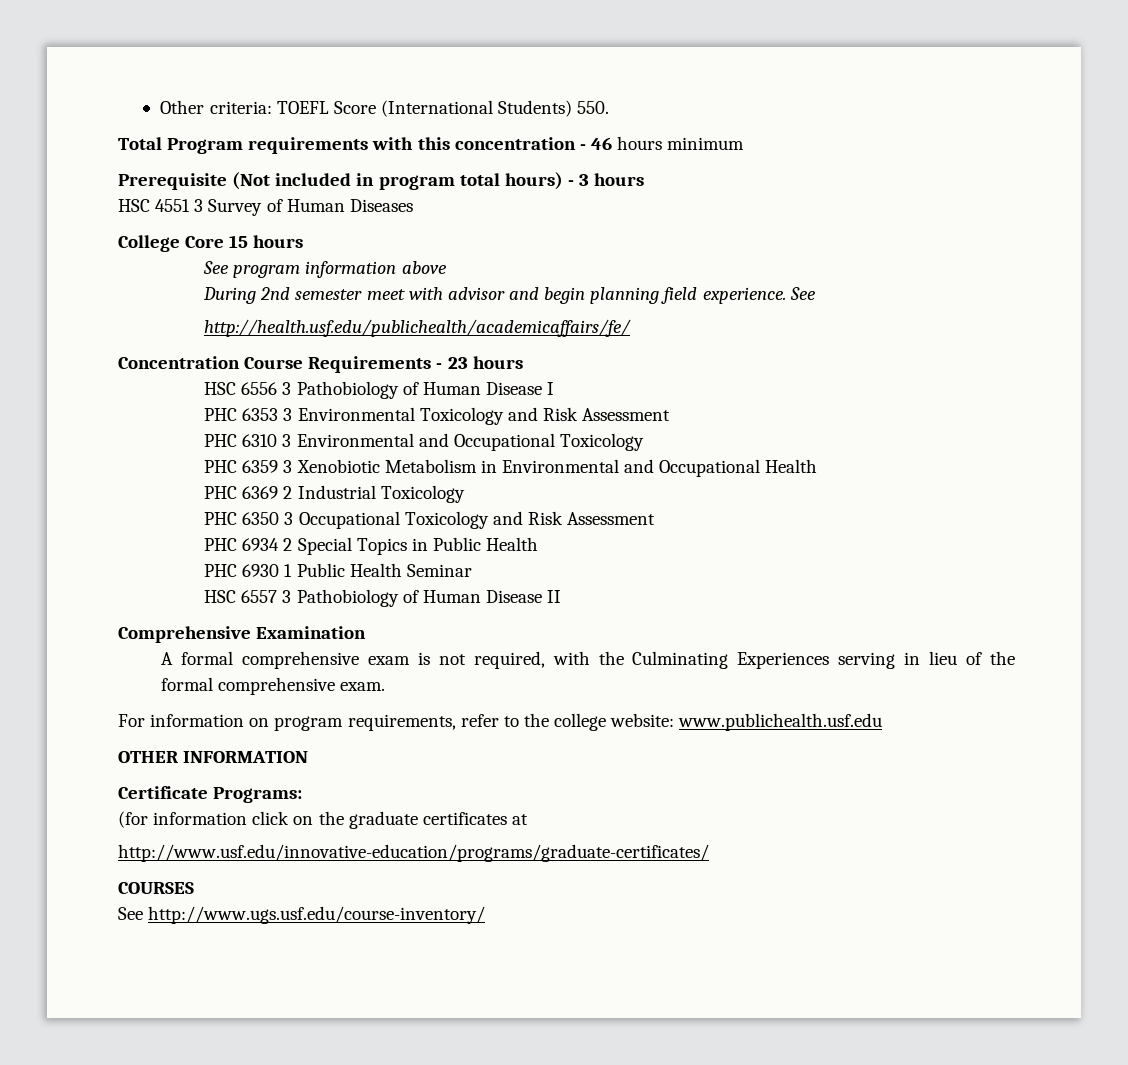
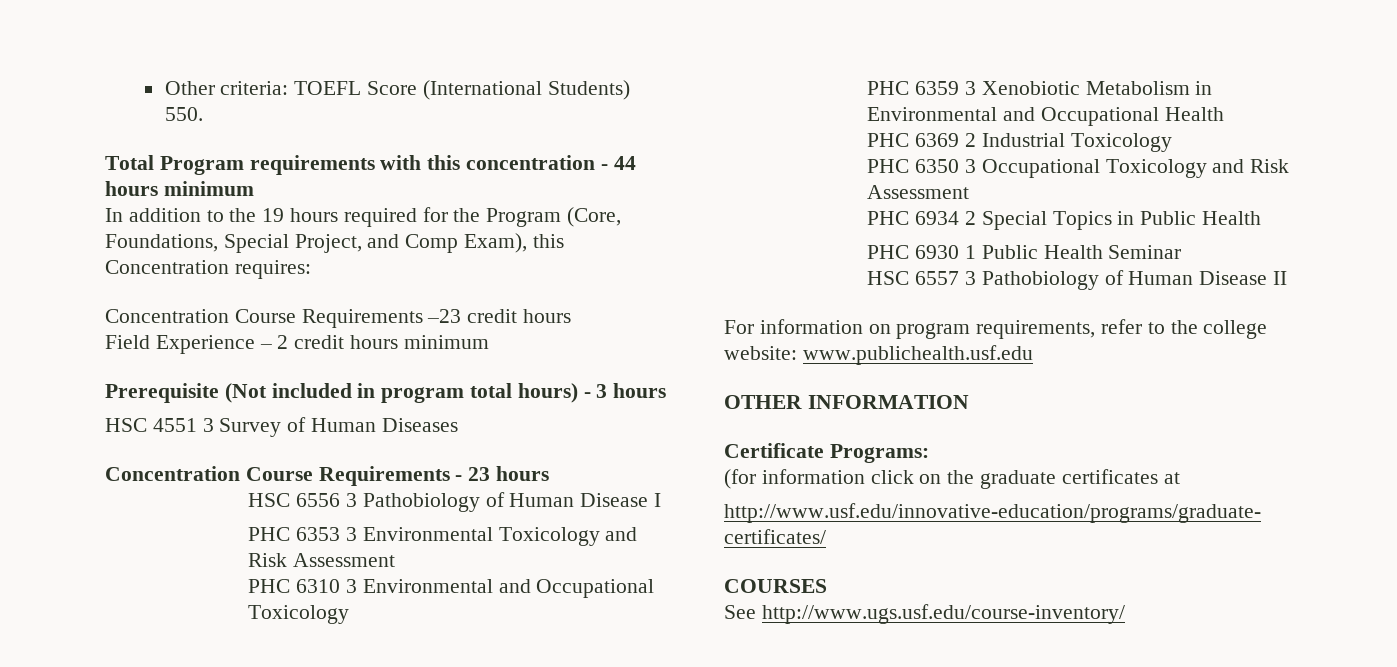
[590,137,612,150] 46 -> [613,156,636,170] [105,181,254,196] [105,207,622,227] [105,233,564,253] [105,260,311,279] [105,309,572,328] [105,335,345,354] 44 hours minimum // In addition to the 19 hours required for the Program (Core, Foundations, Special Project, and Comp Exam), this Concentration requires: // Concentration Course Requirements –23 credit hours // Field Experience – 2 credit
[118,235,304,252] [203,261,447,278] [203,287,816,304] [204,319,632,337] // College Core 15 hours // See program information above // During 2nd semester meet with advisor and begin planning field experience. See // http://health.usf.edu/publichealth/academicaffairs/fe/ -> (458, 425) none
[118,626,367,643] [161,651,1016,669] [161,677,386,695] // Comprehensive Examination // A formal comprehensive exam is not required, with the Culminating Experiences serving in lieu of the formal comprehensive exam. -> (1288, 278) none

